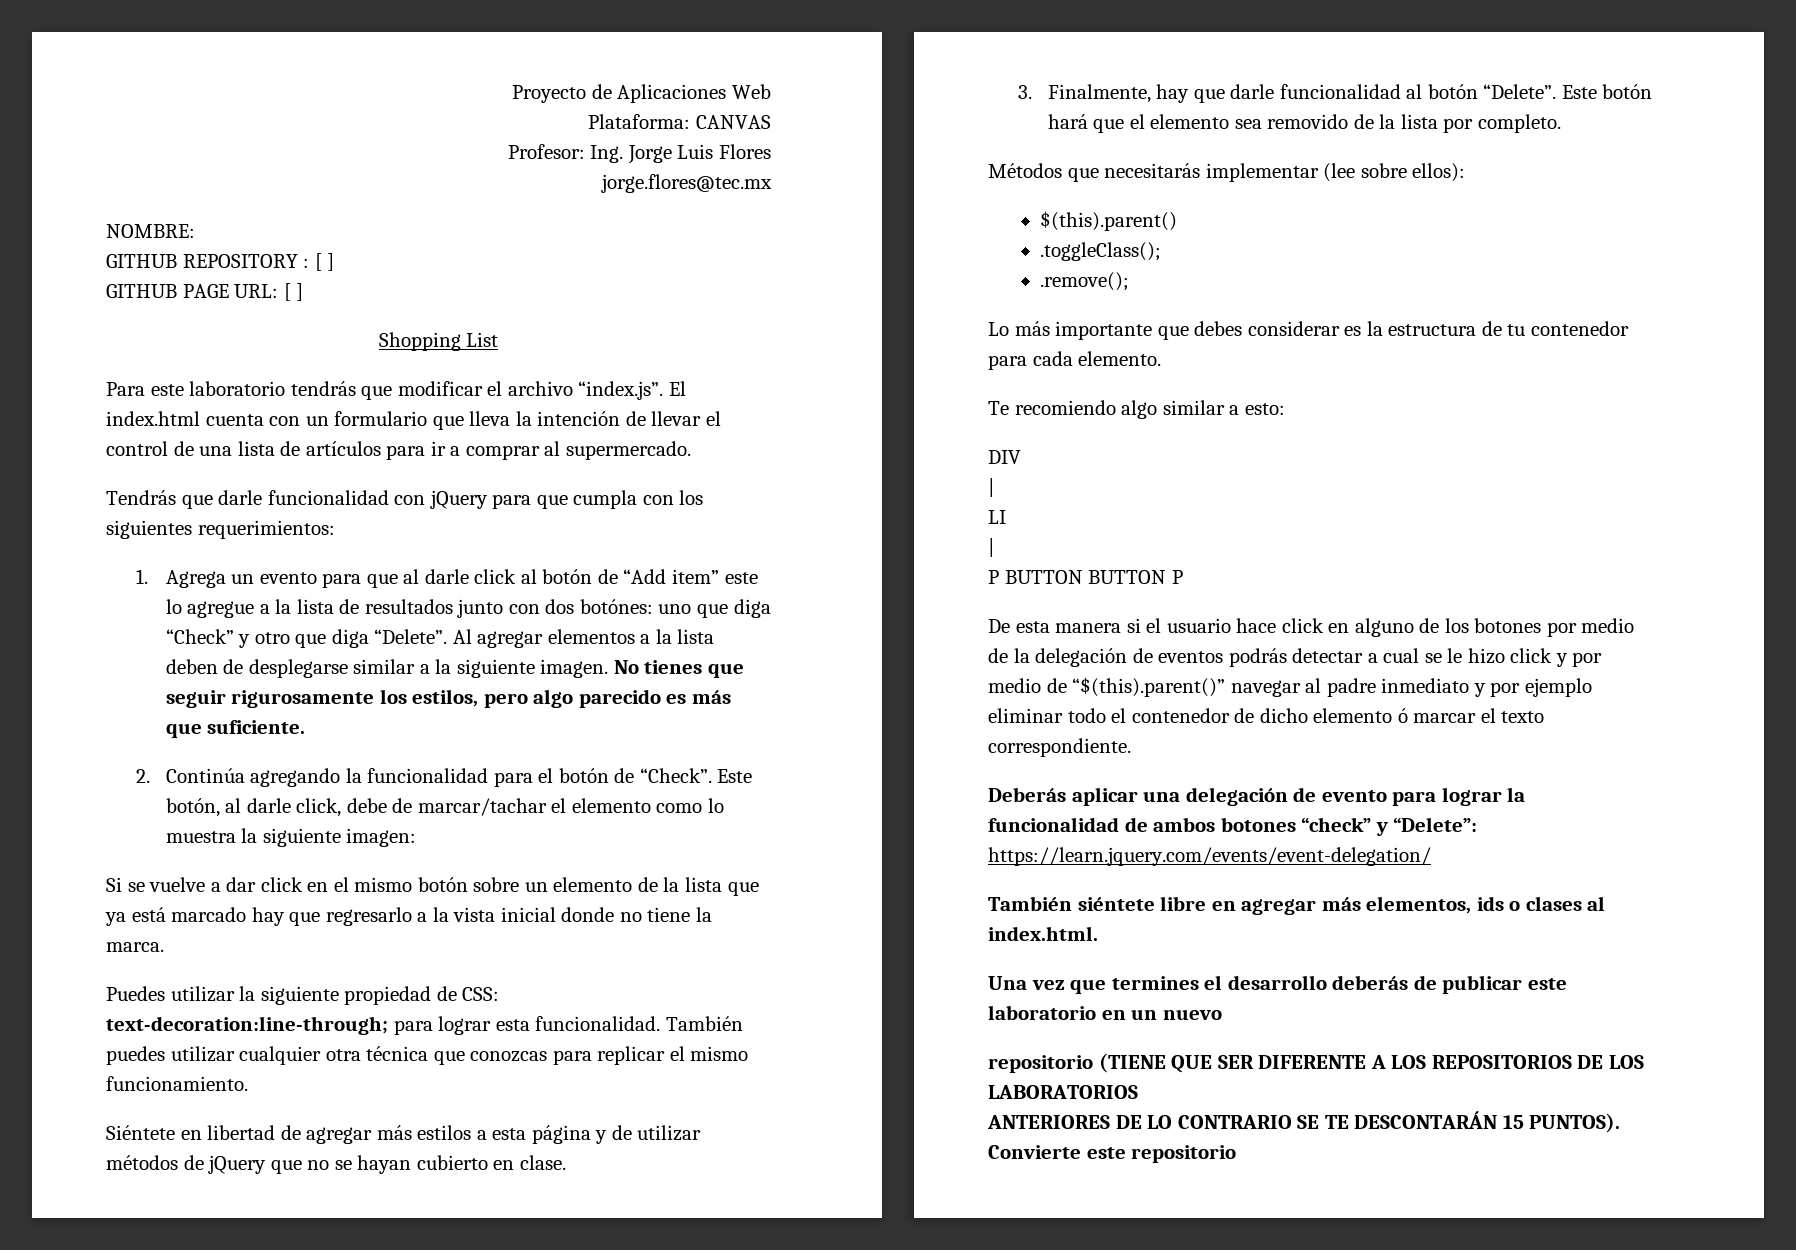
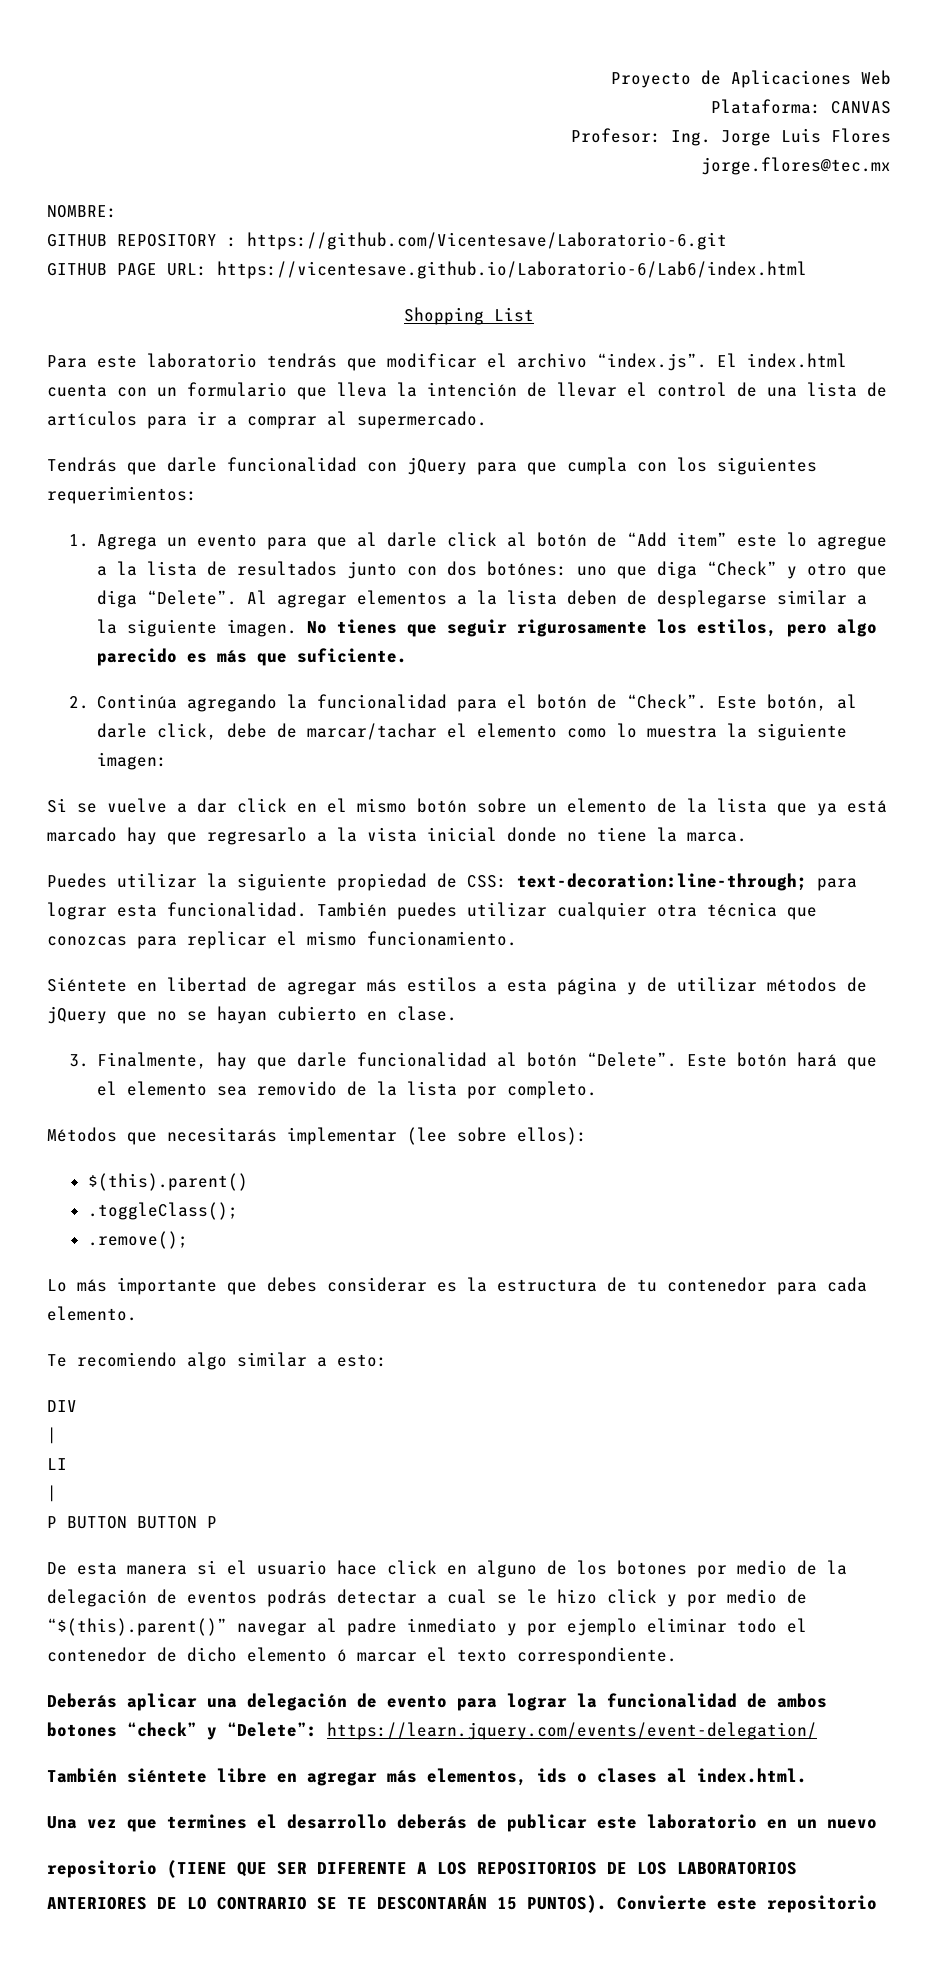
[314,253,335,271] [ ] -> [247,232,727,250] https://github.com/Vicentesave/Laboratorio-6.git
[283,283,304,301] [ ] -> [217,261,807,279] https://vicentesave.github.io/Laboratorio-6/Lab6/index.html

